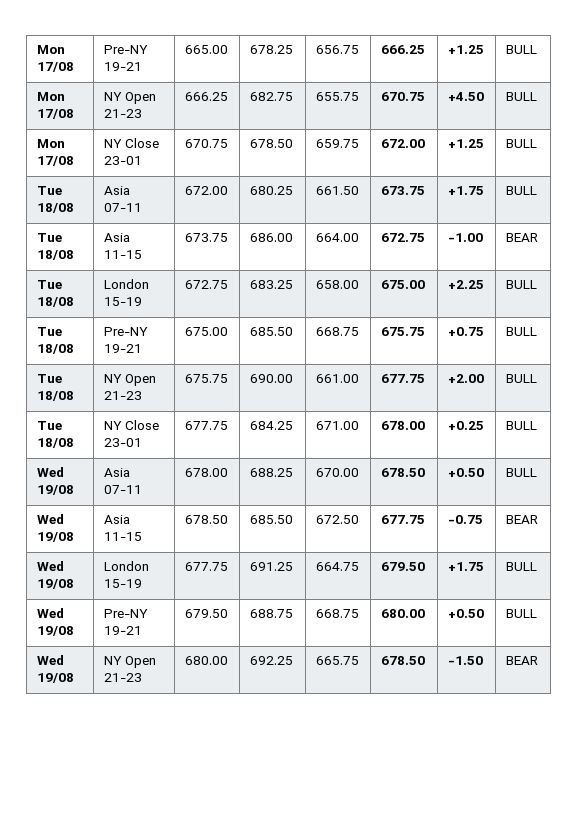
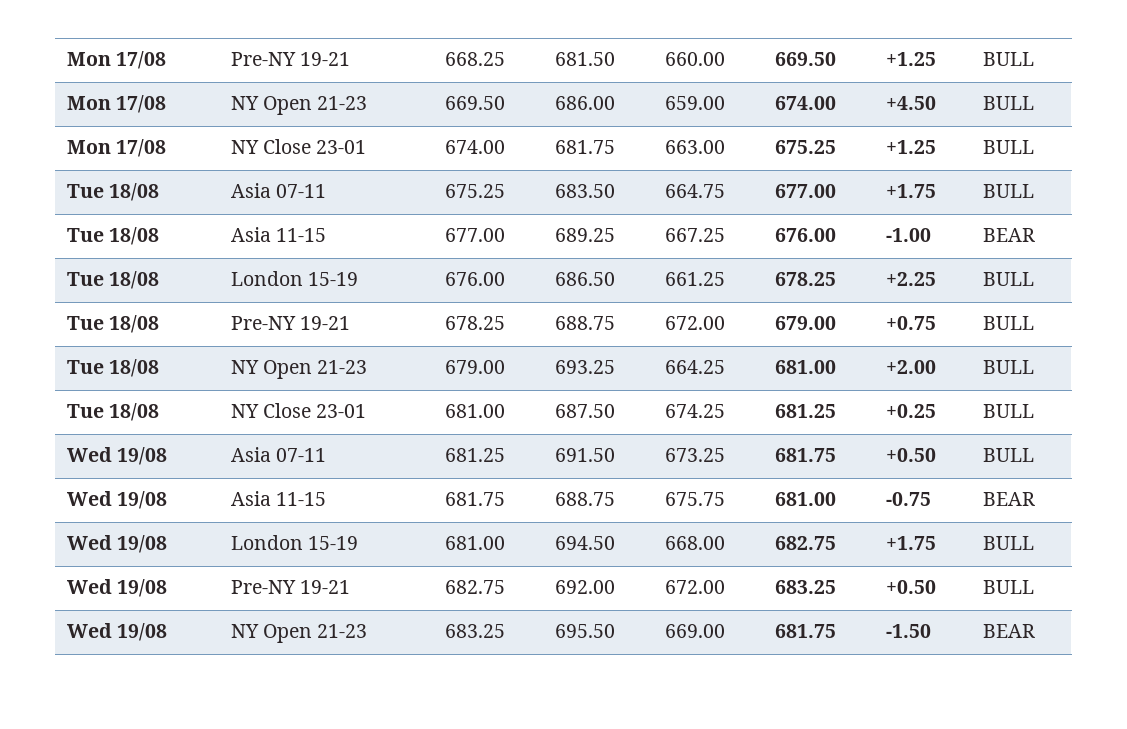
[184,45,228,54] [249,45,293,54] [315,45,359,54] [380,45,425,54] 665.00 | 678.25 | 656.75 | 666.25 -> [444,52,505,66] [554,52,615,66] [664,52,725,66] [774,52,836,66] 668.25 | 681.50 | 660.00 | 669.50
[184,92,228,101] [249,92,293,101] [315,92,359,101] [380,92,425,101] 666.25 | 682.75 | 655.75 | 670.75 -> [444,96,505,110] [554,96,615,110] [664,96,725,110] [774,96,836,110] 669.50 | 686.00 | 659.00 | 674.00
[184,139,228,148] [249,139,293,148] [315,139,359,148] [380,139,425,148] 670.75 | 678.50 | 659.75 | 672.00 -> [444,140,505,154] [554,140,615,154] [664,140,725,154] [774,140,836,154] 674.00 | 681.75 | 663.00 | 675.25
[184,186,228,195] [249,186,293,195] [315,186,359,195] [380,186,425,195] 672.00 | 680.25 | 661.50 | 673.75 -> [444,184,505,198] [554,184,615,198] [664,184,725,198] [774,184,836,198] 675.25 | 683.50 | 664.75 | 677.00
[184,233,228,242] [249,233,293,242] [315,233,359,242] [380,233,425,242] 673.75 | 686.00 | 664.00 | 672.75 -> [444,228,505,242] [554,228,615,242] [664,228,725,242] [774,228,836,242] 677.00 | 689.25 | 667.25 | 676.00
[184,280,228,289] [249,280,293,289] [315,280,359,289] [380,280,425,289] 672.75 | 683.25 | 658.00 | 675.00 -> [444,272,505,286] [554,272,615,286] [664,272,725,286] [774,272,836,286] 676.00 | 686.50 | 661.25 | 678.25
[184,327,228,336] [249,327,293,336] [315,327,359,336] [380,327,425,336] 675.00 | 685.50 | 668.75 | 675.75 -> [444,316,505,330] [554,316,615,330] [664,316,725,330] [774,316,836,330] 678.25 | 688.75 | 672.00 | 679.00
[184,374,228,383] [249,374,293,383] [315,374,359,383] [380,374,425,383] 675.75 | 690.00 | 661.00 | 677.75 -> [444,360,505,374] [554,360,615,374] [664,360,725,374] [774,360,836,374] 679.00 | 693.25 | 664.25 | 681.00
[184,421,228,430] [249,421,293,430] [315,421,359,430] [380,421,425,430] 677.75 | 684.25 | 671.00 | 678.00 -> [444,404,505,418] [554,404,615,418] [664,404,725,418] [774,404,836,418] 681.00 | 687.50 | 674.25 | 681.25
[184,468,228,477] [249,468,293,477] [315,468,359,477] [380,468,425,477] 678.00 | 688.25 | 670.00 | 678.50 -> [444,448,505,462] [554,448,615,462] [664,448,725,462] [774,448,836,462] 681.25 | 691.50 | 673.25 | 681.75
[184,515,228,524] [249,515,293,524] [315,515,359,524] [380,515,425,524] 678.50 | 685.50 | 672.50 | 677.75 -> [444,492,505,506] [554,492,615,506] [664,492,725,506] [774,492,836,506] 681.75 | 688.75 | 675.75 | 681.00
[184,562,228,571] [249,562,293,571] [315,562,359,571] [380,562,425,571] 677.75 | 691.25 | 664.75 | 679.50 -> [444,536,505,550] [554,536,615,550] [664,536,725,550] [774,536,836,550] 681.00 | 694.50 | 668.00 | 682.75
[184,609,228,618] [249,609,293,618] [315,609,359,618] [380,609,425,618] 679.50 | 688.75 | 668.75 | 680.00 -> [444,580,505,594] [554,580,615,594] [664,580,725,594] [774,580,836,594] 682.75 | 692.00 | 672.00 | 683.25
[184,656,228,665] [249,656,293,665] [315,656,359,665] [380,656,425,665] 680.00 | 692.25 | 665.75 | 678.50 -> [444,624,505,638] [554,624,615,638] [664,624,725,638] [774,624,836,638] 683.25 | 695.50 | 669.00 | 681.75

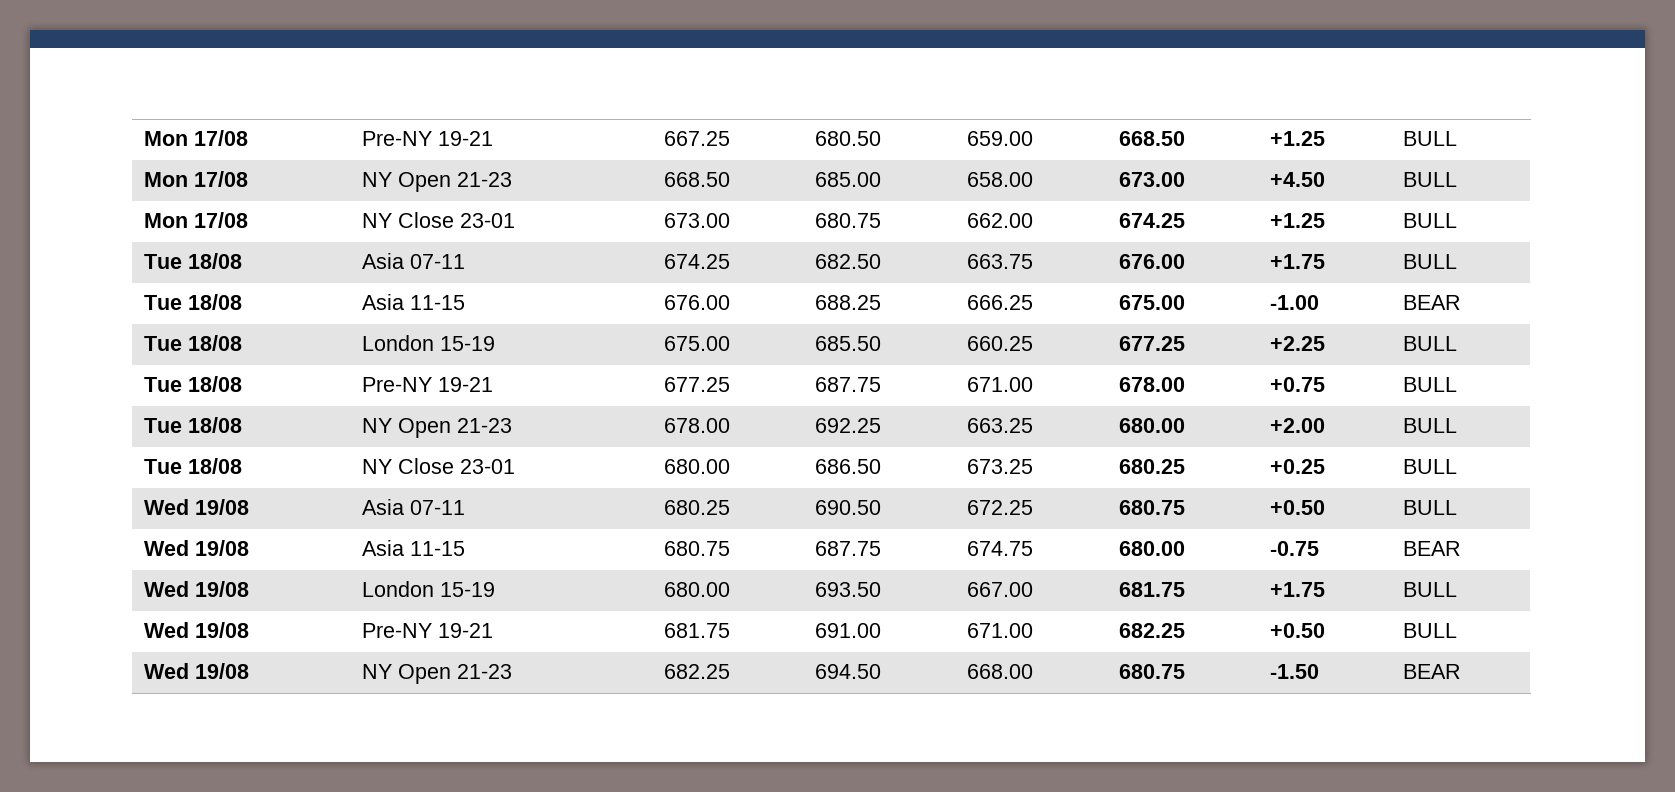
[444,52,505,66] [554,52,615,66] [664,52,725,66] [774,52,836,66] 668.25 | 681.50 | 660.00 | 669.50 -> [664,131,731,146] [815,131,882,146] [967,131,1034,146] [1119,131,1186,146] 667.25 | 680.50 | 659.00 | 668.50
[444,96,505,110] [554,96,615,110] [664,96,725,110] [774,96,836,110] 669.50 | 686.00 | 659.00 | 674.00 -> [664,172,731,187] [815,172,882,187] [967,172,1034,187] [1119,172,1186,187] 668.50 | 685.00 | 658.00 | 673.00
[444,140,505,154] [554,140,615,154] [664,140,725,154] [774,140,836,154] 674.00 | 681.75 | 663.00 | 675.25 -> [664,213,731,228] [815,213,882,228] [967,213,1034,228] [1119,213,1186,228] 673.00 | 680.75 | 662.00 | 674.25
[444,184,505,198] [554,184,615,198] [664,184,725,198] [774,184,836,198] 675.25 | 683.50 | 664.75 | 677.00 -> [664,254,731,269] [815,254,882,269] [967,254,1034,269] [1119,254,1186,269] 674.25 | 682.50 | 663.75 | 676.00
[444,228,505,242] [554,228,615,242] [664,228,725,242] [774,228,836,242] 677.00 | 689.25 | 667.25 | 676.00 -> [664,295,731,310] [815,295,882,310] [967,295,1034,310] [1119,295,1186,310] 676.00 | 688.25 | 666.25 | 675.00
[444,272,505,286] [554,272,615,286] [664,272,725,286] [774,272,836,286] 676.00 | 686.50 | 661.25 | 678.25 -> [664,336,731,351] [815,336,882,351] [967,336,1034,351] [1119,336,1186,351] 675.00 | 685.50 | 660.25 | 677.25
[444,316,505,330] [554,316,615,330] [664,316,725,330] [774,316,836,330] 678.25 | 688.75 | 672.00 | 679.00 -> [664,377,731,392] [815,377,882,392] [967,377,1034,392] [1119,377,1186,392] 677.25 | 687.75 | 671.00 | 678.00
[444,360,505,374] [554,360,615,374] [664,360,725,374] [774,360,836,374] 679.00 | 693.25 | 664.25 | 681.00 -> [664,418,731,433] [815,418,882,433] [967,418,1034,433] [1119,418,1186,433] 678.00 | 692.25 | 663.25 | 680.00
[444,404,505,418] [554,404,615,418] [664,404,725,418] [774,404,836,418] 681.00 | 687.50 | 674.25 | 681.25 -> [664,459,731,474] [815,459,882,474] [967,459,1034,474] [1119,459,1186,474] 680.00 | 686.50 | 673.25 | 680.25
[444,448,505,462] [554,448,615,462] [664,448,725,462] [774,448,836,462] 681.25 | 691.50 | 673.25 | 681.75 -> [664,500,731,515] [815,500,882,515] [967,500,1034,515] [1119,500,1186,515] 680.25 | 690.50 | 672.25 | 680.75
[444,492,505,506] [554,492,615,506] [664,492,725,506] [774,492,836,506] 681.75 | 688.75 | 675.75 | 681.00 -> [664,541,731,556] [815,541,882,556] [967,541,1034,556] [1119,541,1186,556] 680.75 | 687.75 | 674.75 | 680.00
[444,536,505,550] [554,536,615,550] [664,536,725,550] [774,536,836,550] 681.00 | 694.50 | 668.00 | 682.75 -> [664,582,731,597] [815,582,882,597] [967,582,1034,597] [1119,582,1186,597] 680.00 | 693.50 | 667.00 | 681.75
[444,580,505,594] [554,580,615,594] [664,580,725,594] [774,580,836,594] 682.75 | 692.00 | 672.00 | 683.25 -> [664,623,731,638] [815,623,882,638] [967,623,1034,638] [1119,623,1186,638] 681.75 | 691.00 | 671.00 | 682.25
[444,624,505,638] [554,624,615,638] [664,624,725,638] [774,624,836,638] 683.25 | 695.50 | 669.00 | 681.75 -> [664,664,731,679] [815,664,882,679] [967,664,1034,679] [1119,664,1186,679] 682.25 | 694.50 | 668.00 | 680.75

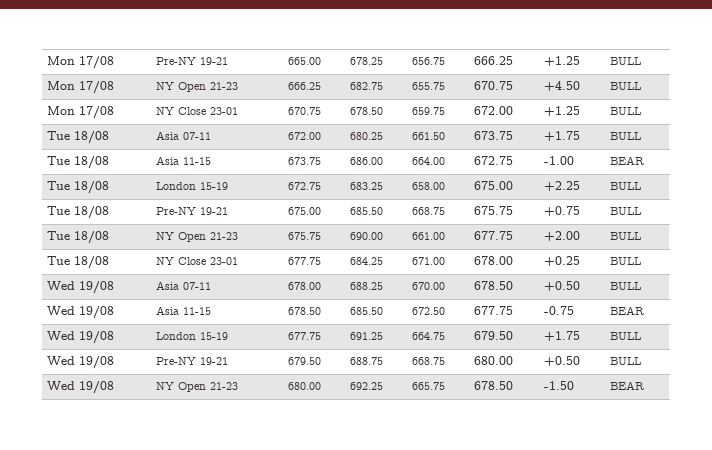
[664,131,731,146] [815,131,882,146] [967,131,1034,146] [1119,131,1186,146] 667.25 | 680.50 | 659.00 | 668.50 -> [287,57,321,65] [349,57,383,65] [411,57,445,65] [473,56,513,65] 665.00 | 678.25 | 656.75 | 666.25
[664,172,731,187] [815,172,882,187] [967,172,1034,187] [1119,172,1186,187] 668.50 | 685.00 | 658.00 | 673.00 -> [287,82,321,90] [349,82,383,90] [411,82,445,90] [473,81,513,90] 666.25 | 682.75 | 655.75 | 670.75
[664,213,731,228] [815,213,882,228] [967,213,1034,228] [1119,213,1186,228] 673.00 | 680.75 | 662.00 | 674.25 -> [287,107,321,115] [349,107,383,115] [411,107,445,115] [473,106,513,115] 670.75 | 678.50 | 659.75 | 672.00
[664,254,731,269] [815,254,882,269] [967,254,1034,269] [1119,254,1186,269] 674.25 | 682.50 | 663.75 | 676.00 -> [287,132,321,140] [349,132,383,140] [411,132,445,140] [473,131,513,140] 672.00 | 680.25 | 661.50 | 673.75
[664,295,731,310] [815,295,882,310] [967,295,1034,310] [1119,295,1186,310] 676.00 | 688.25 | 666.25 | 675.00 -> [287,157,321,165] [349,157,383,165] [411,157,445,165] [473,156,513,165] 673.75 | 686.00 | 664.00 | 672.75
[664,336,731,351] [815,336,882,351] [967,336,1034,351] [1119,336,1186,351] 675.00 | 685.50 | 660.25 | 677.25 -> [287,182,321,190] [349,182,383,190] [411,182,445,190] [473,181,513,190] 672.75 | 683.25 | 658.00 | 675.00
[664,377,731,392] [815,377,882,392] [967,377,1034,392] [1119,377,1186,392] 677.25 | 687.75 | 671.00 | 678.00 -> [287,207,321,215] [349,207,383,215] [411,207,445,215] [473,206,513,215] 675.00 | 685.50 | 668.75 | 675.75
[664,418,731,433] [815,418,882,433] [967,418,1034,433] [1119,418,1186,433] 678.00 | 692.25 | 663.25 | 680.00 -> [287,232,321,240] [349,232,383,240] [411,232,445,240] [473,231,513,240] 675.75 | 690.00 | 661.00 | 677.75
[664,459,731,474] [815,459,882,474] [967,459,1034,474] [1119,459,1186,474] 680.00 | 686.50 | 673.25 | 680.25 -> [287,257,321,265] [349,257,383,265] [411,257,445,265] [473,256,513,265] 677.75 | 684.25 | 671.00 | 678.00
[664,500,731,515] [815,500,882,515] [967,500,1034,515] [1119,500,1186,515] 680.25 | 690.50 | 672.25 | 680.75 -> [287,282,321,290] [349,282,383,290] [411,282,445,290] [473,281,513,290] 678.00 | 688.25 | 670.00 | 678.50
[664,541,731,556] [815,541,882,556] [967,541,1034,556] [1119,541,1186,556] 680.75 | 687.75 | 674.75 | 680.00 -> [287,307,321,315] [349,307,383,315] [411,307,445,315] [473,306,513,315] 678.50 | 685.50 | 672.50 | 677.75
[664,582,731,597] [815,582,882,597] [967,582,1034,597] [1119,582,1186,597] 680.00 | 693.50 | 667.00 | 681.75 -> [287,332,321,340] [349,332,383,340] [411,332,445,340] [473,331,513,340] 677.75 | 691.25 | 664.75 | 679.50
[664,623,731,638] [815,623,882,638] [967,623,1034,638] [1119,623,1186,638] 681.75 | 691.00 | 671.00 | 682.25 -> [287,357,321,365] [349,357,383,365] [411,357,445,365] [473,356,513,365] 679.50 | 688.75 | 668.75 | 680.00
[664,664,731,679] [815,664,882,679] [967,664,1034,679] [1119,664,1186,679] 682.25 | 694.50 | 668.00 | 680.75 -> [287,382,321,390] [349,382,383,390] [411,382,445,390] [473,381,513,390] 680.00 | 692.25 | 665.75 | 678.50

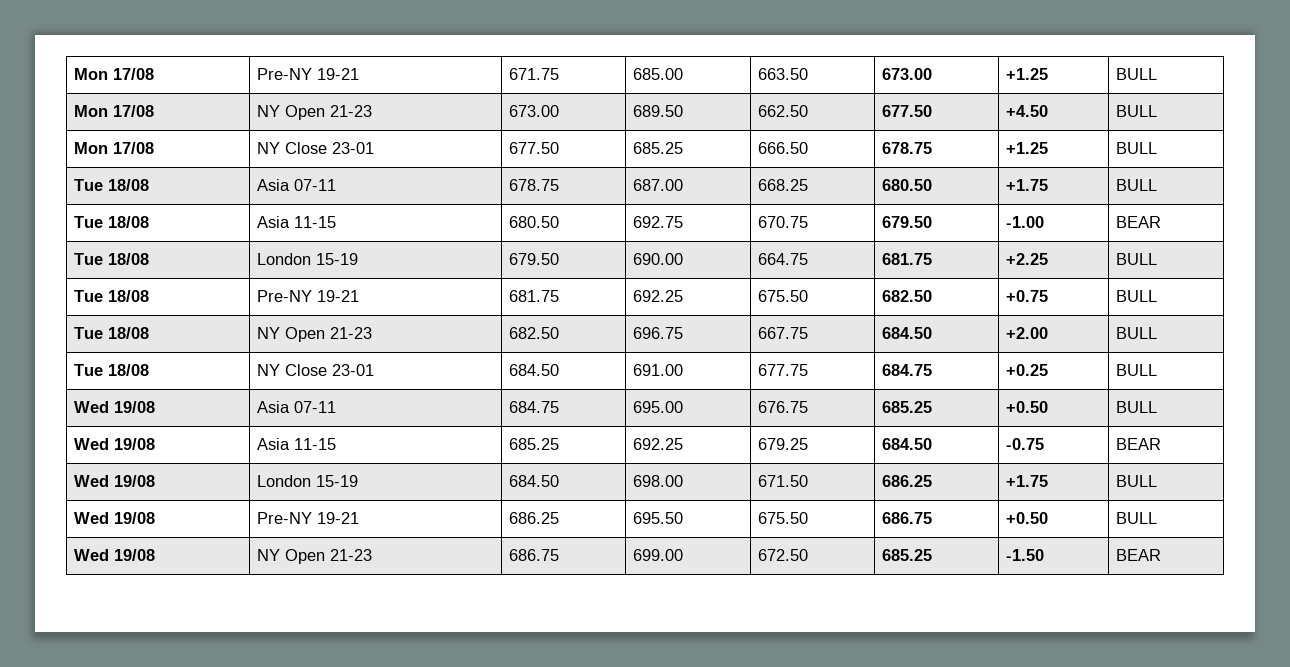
[287,57,321,65] [349,57,383,65] [411,57,445,65] [473,56,513,65] 665.00 | 678.25 | 656.75 | 666.25 -> [508,68,559,80] [632,68,683,80] [757,68,808,80] [881,68,932,80] 671.75 | 685.00 | 663.50 | 673.00
[287,82,321,90] [349,82,383,90] [411,82,445,90] [473,81,513,90] 666.25 | 682.75 | 655.75 | 670.75 -> [508,105,559,117] [632,105,683,117] [757,105,808,117] [881,105,932,117] 673.00 | 689.50 | 662.50 | 677.50
[287,107,321,115] [349,107,383,115] [411,107,445,115] [473,106,513,115] 670.75 | 678.50 | 659.75 | 672.00 -> [508,142,559,154] [632,142,683,154] [757,142,808,154] [881,142,932,154] 677.50 | 685.25 | 666.50 | 678.75
[287,132,321,140] [349,132,383,140] [411,132,445,140] [473,131,513,140] 672.00 | 680.25 | 661.50 | 673.75 -> [508,179,559,191] [632,179,683,191] [757,179,808,191] [881,179,932,191] 678.75 | 687.00 | 668.25 | 680.50
[287,157,321,165] [349,157,383,165] [411,157,445,165] [473,156,513,165] 673.75 | 686.00 | 664.00 | 672.75 -> [508,216,559,228] [632,216,683,228] [757,216,808,228] [881,216,932,228] 680.50 | 692.75 | 670.75 | 679.50
[287,182,321,190] [349,182,383,190] [411,182,445,190] [473,181,513,190] 672.75 | 683.25 | 658.00 | 675.00 -> [508,253,559,265] [632,253,683,265] [757,253,808,265] [881,253,932,265] 679.50 | 690.00 | 664.75 | 681.75
[287,207,321,215] [349,207,383,215] [411,207,445,215] [473,206,513,215] 675.00 | 685.50 | 668.75 | 675.75 -> [508,290,559,302] [632,290,683,302] [757,290,808,302] [881,290,932,302] 681.75 | 692.25 | 675.50 | 682.50
[287,232,321,240] [349,232,383,240] [411,232,445,240] [473,231,513,240] 675.75 | 690.00 | 661.00 | 677.75 -> [508,327,559,339] [632,327,683,339] [757,327,808,339] [881,327,932,339] 682.50 | 696.75 | 667.75 | 684.50
[287,257,321,265] [349,257,383,265] [411,257,445,265] [473,256,513,265] | 677.75 | 684.25 | 671.00 | 678.00 -> [508,364,559,376] [632,364,683,376] [757,364,808,376] [881,364,932,376] | 684.50 | 691.00 | 677.75 | 684.75
[287,282,321,290] [349,282,383,290] [411,282,445,290] [473,281,513,290] 678.00 | 688.25 | 670.00 | 678.50 -> [508,401,559,413] [632,401,683,413] [757,401,808,413] [881,401,932,413] 684.75 | 695.00 | 676.75 | 685.25
[287,307,321,315] [349,307,383,315] [411,307,445,315] [473,306,513,315] 678.50 | 685.50 | 672.50 | 677.75 -> [508,438,559,450] [632,438,683,450] [757,438,808,450] [881,438,932,450] 685.25 | 692.25 | 679.25 | 684.50
[287,332,321,340] [349,332,383,340] [411,332,445,340] [473,331,513,340] 677.75 | 691.25 | 664.75 | 679.50 -> [508,475,559,487] [632,475,683,487] [757,475,808,487] [881,475,932,487] 684.50 | 698.00 | 671.50 | 686.25
[287,357,321,365] [349,357,383,365] [411,357,445,365] [473,356,513,365] 679.50 | 688.75 | 668.75 | 680.00 -> [508,512,559,524] [632,512,683,524] [757,512,808,524] [881,512,932,524] 686.25 | 695.50 | 675.50 | 686.75
[287,382,321,390] [349,382,383,390] [411,382,445,390] [473,381,513,390] 680.00 | 692.25 | 665.75 | 678.50 -> [508,549,559,561] [632,549,683,561] [757,549,808,561] [881,549,932,561] 686.75 | 699.00 | 672.50 | 685.25

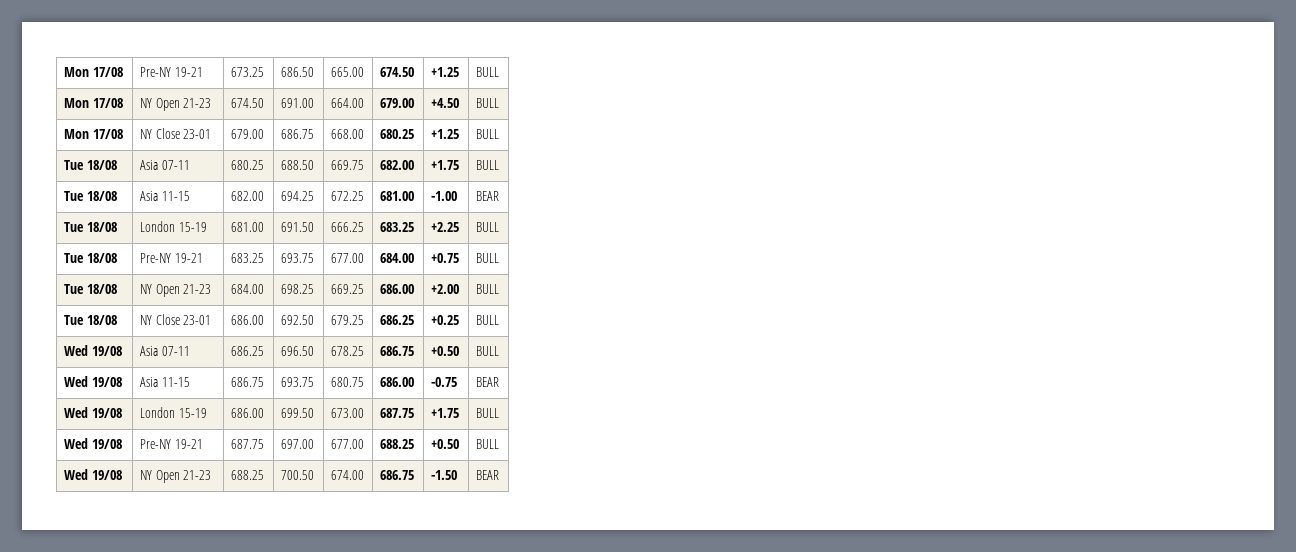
[508,68,559,80] [632,68,683,80] [757,68,808,80] [881,68,932,80] 671.75 | 685.00 | 663.50 | 673.00 -> [230,67,264,77] [280,67,314,77] [330,67,364,77] [379,67,414,77] 673.25 | 686.50 | 665.00 | 674.50
[508,105,559,117] [632,105,683,117] [757,105,808,117] [881,105,932,117] 673.00 | 689.50 | 662.50 | 677.50 -> [230,98,264,108] [280,98,314,108] [330,98,364,108] [379,98,414,108] 674.50 | 691.00 | 664.00 | 679.00
[508,142,559,154] [632,142,683,154] [757,142,808,154] [881,142,932,154] 677.50 | 685.25 | 666.50 | 678.75 -> [230,129,264,139] [280,129,314,139] [330,129,364,139] [379,129,414,139] 679.00 | 686.75 | 668.00 | 680.25
[508,179,559,191] [632,179,683,191] [757,179,808,191] [881,179,932,191] 678.75 | 687.00 | 668.25 | 680.50 -> [230,160,264,170] [280,160,314,170] [330,160,364,170] [379,160,414,170] 680.25 | 688.50 | 669.75 | 682.00
[508,216,559,228] [632,216,683,228] [757,216,808,228] [881,216,932,228] 680.50 | 692.75 | 670.75 | 679.50 -> [230,191,264,201] [280,191,314,201] [330,191,364,201] [379,191,414,201] 682.00 | 694.25 | 672.25 | 681.00
[508,253,559,265] [632,253,683,265] [757,253,808,265] [881,253,932,265] 679.50 | 690.00 | 664.75 | 681.75 -> [230,222,264,232] [280,222,314,232] [330,222,364,232] [379,222,414,232] 681.00 | 691.50 | 666.25 | 683.25
[508,290,559,302] [632,290,683,302] [757,290,808,302] [881,290,932,302] 681.75 | 692.25 | 675.50 | 682.50 -> [230,253,264,263] [280,253,314,263] [330,253,364,263] [379,253,414,263] 683.25 | 693.75 | 677.00 | 684.00
[508,327,559,339] [632,327,683,339] [757,327,808,339] [881,327,932,339] 682.50 | 696.75 | 667.75 | 684.50 -> [230,284,264,294] [280,284,314,294] [330,284,364,294] [379,284,414,294] 684.00 | 698.25 | 669.25 | 686.00
[508,364,559,376] [632,364,683,376] [757,364,808,376] [881,364,932,376] 684.50 | 691.00 | 677.75 | 684.75 -> [230,315,264,325] [280,315,314,325] [330,315,364,325] [379,315,414,325] 686.00 | 692.50 | 679.25 | 686.25
[508,401,559,413] [632,401,683,413] [757,401,808,413] [881,401,932,413] 684.75 | 695.00 | 676.75 | 685.25 -> [230,346,264,356] [280,346,314,356] [330,346,364,356] [379,346,414,356] 686.25 | 696.50 | 678.25 | 686.75
[508,438,559,450] [632,438,683,450] [757,438,808,450] [881,438,932,450] 685.25 | 692.25 | 679.25 | 684.50 -> [230,377,264,387] [280,377,314,387] [330,377,364,387] [379,377,414,387] 686.75 | 693.75 | 680.75 | 686.00
[508,475,559,487] [632,475,683,487] [757,475,808,487] [881,475,932,487] 684.50 | 698.00 | 671.50 | 686.25 -> [230,408,264,418] [280,408,314,418] [330,408,364,418] [379,408,414,418] 686.00 | 699.50 | 673.00 | 687.75
[508,512,559,524] [632,512,683,524] [757,512,808,524] [881,512,932,524] 686.25 | 695.50 | 675.50 | 686.75 -> [230,439,264,449] [280,439,314,449] [330,439,364,449] [379,439,414,449] 687.75 | 697.00 | 677.00 | 688.25
[508,549,559,561] [632,549,683,561] [757,549,808,561] [881,549,932,561] 686.75 | 699.00 | 672.50 | 685.25 -> [230,470,264,480] [280,470,314,480] [330,470,364,480] [379,470,414,480] 688.25 | 700.50 | 674.00 | 686.75

